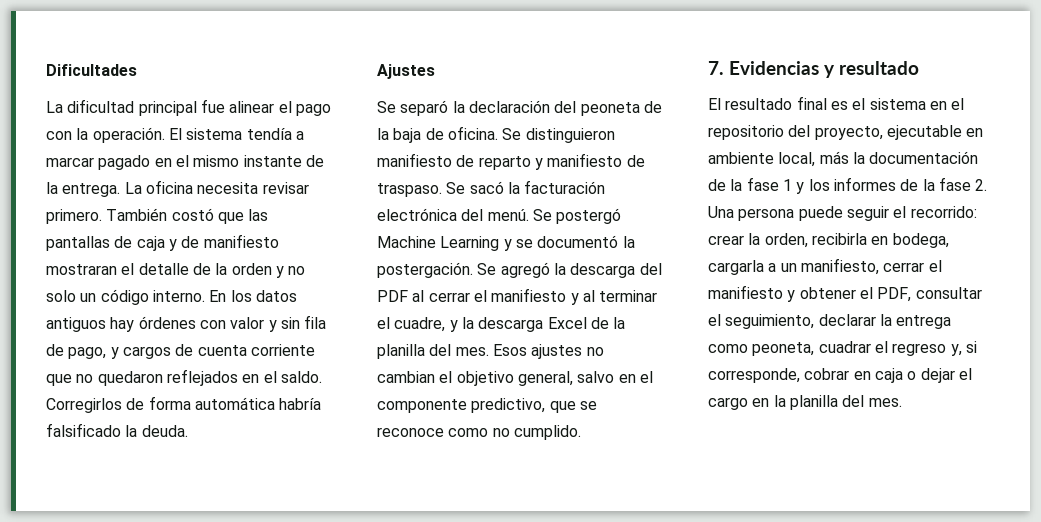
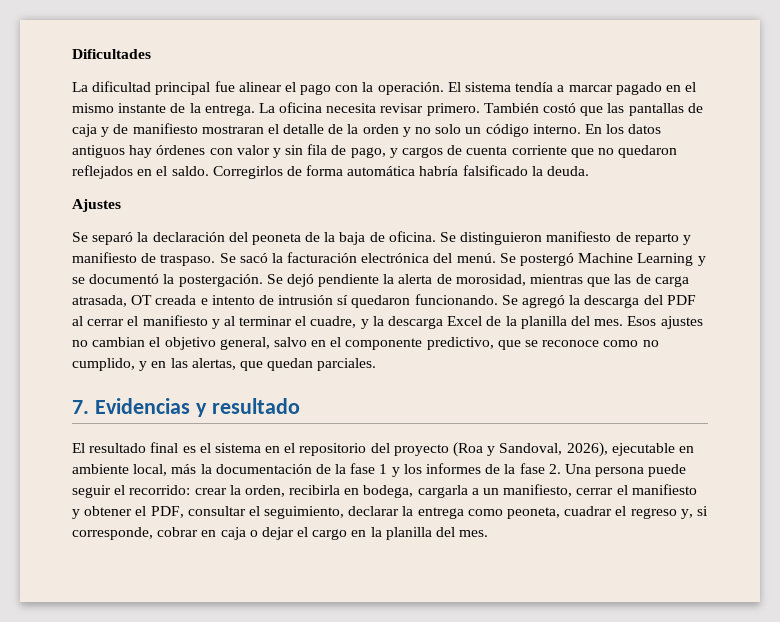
(497, 269) none -> [286,274,689,287] [72,294,518,308] dejó pendiente la alerta de morosidad, mientras que las de carga atrasada, OT creada e intento de intrusión sí quedaron funcionando. Se
[513,425,581,440] cumplido. -> [72,358,377,371] cumplido, y en las alertas, que quedan parciales.
[814,126,883,140] proyecto, -> [393,442,608,457] proyecto (Roa y Sandoval, 2026),

